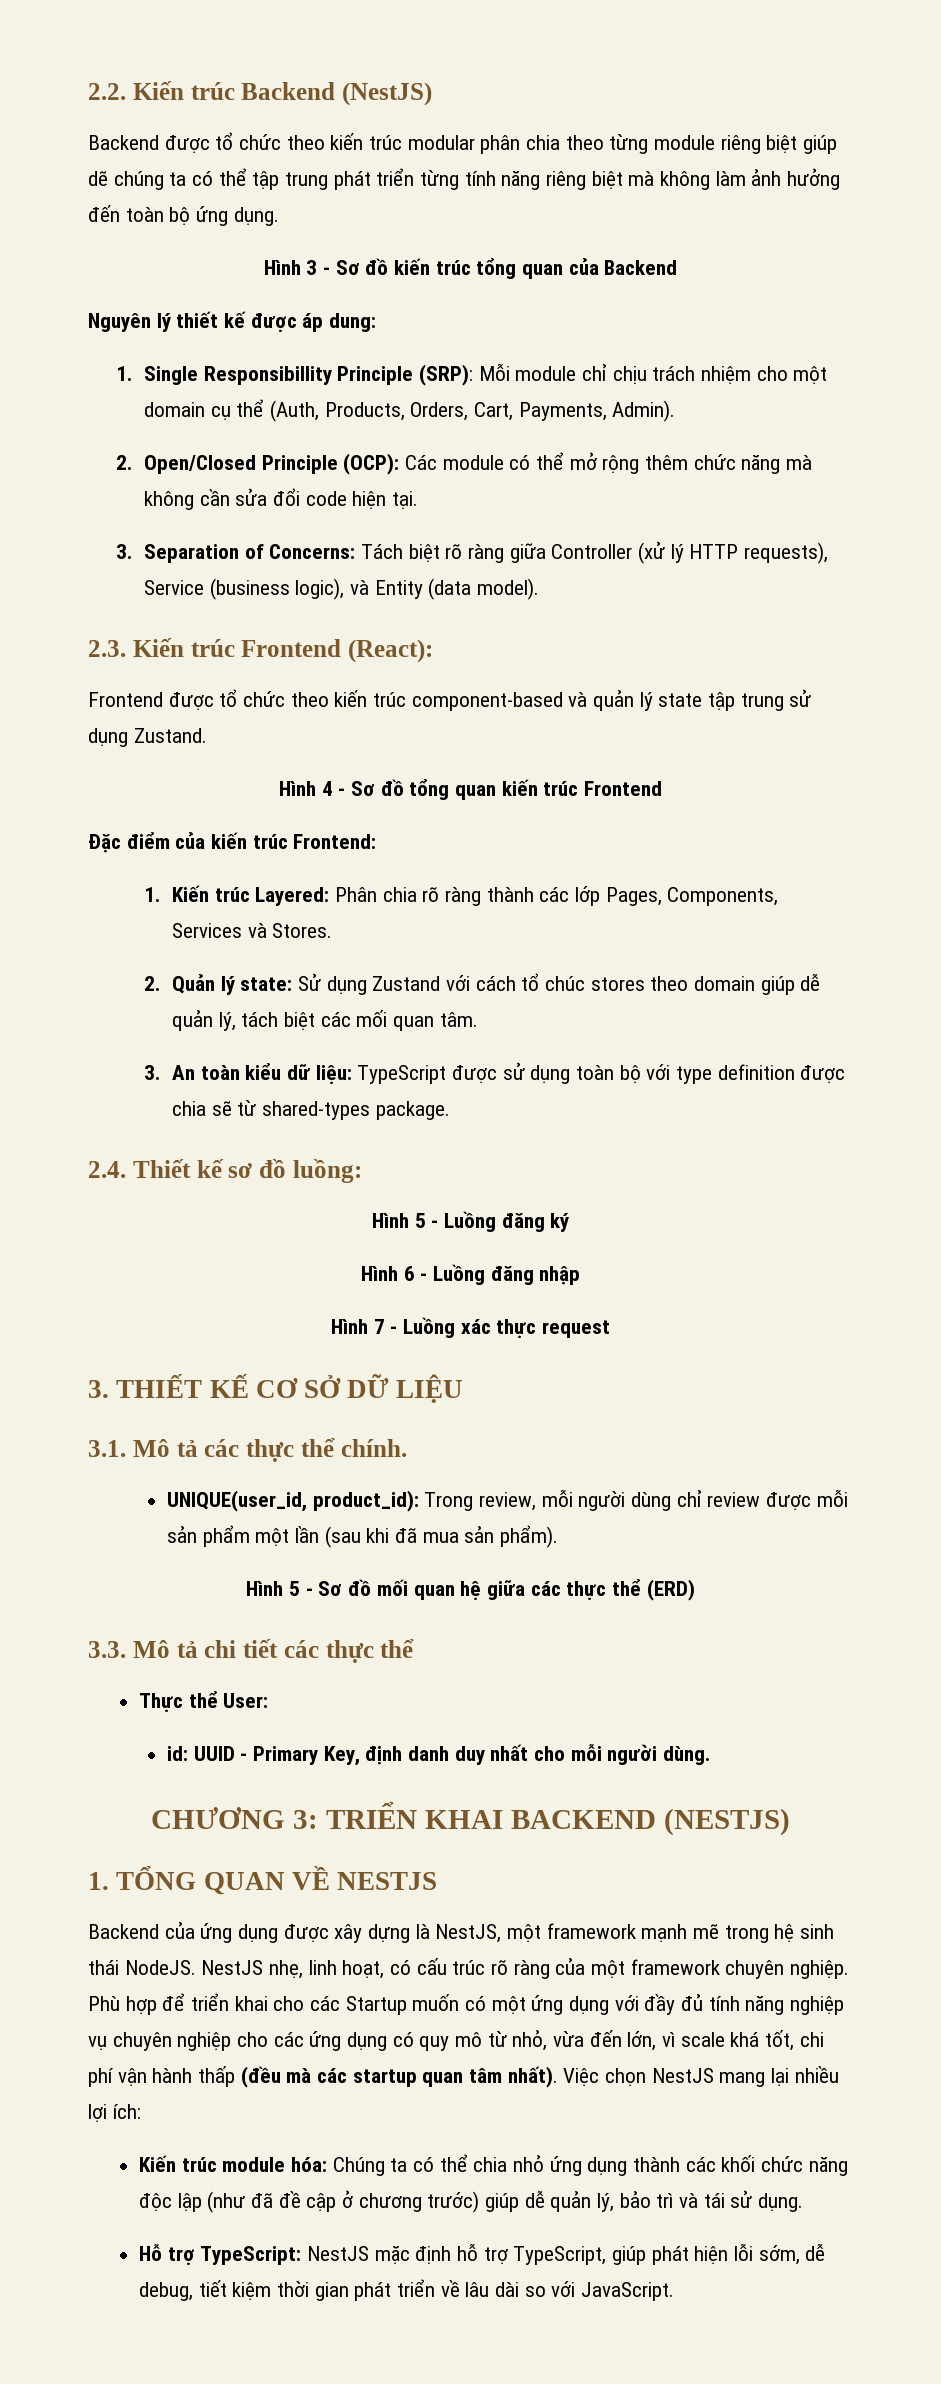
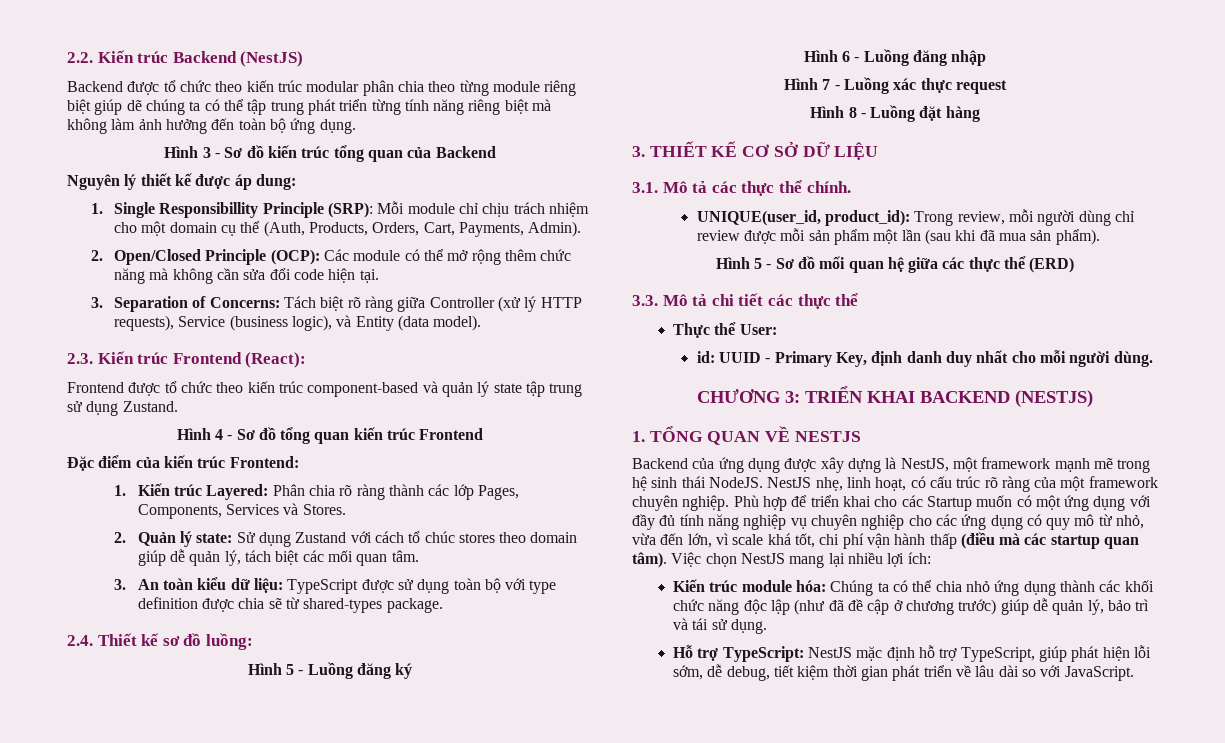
(611, 1329) none -> [810,105,980,122] // Hình 8 - Luồng đặt hàng
[240,2066,281,2088] (đều -> [960,532,995,549] (điều
[469,2066,558,2088] tâm nhất). -> [632,552,667,568] tâm).

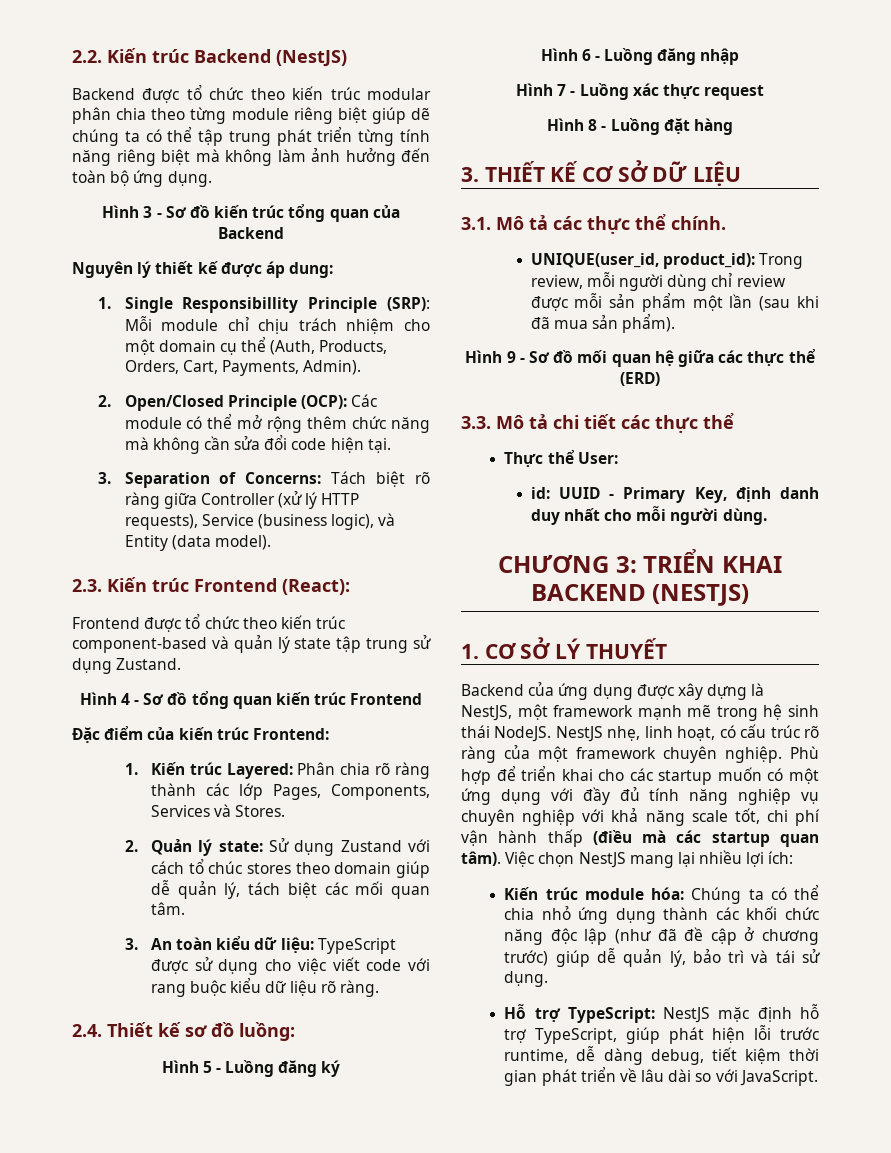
[453,578,557,594] [137,597,443,613] toàn bộ với type definition được chia sẽ từ shared-types package. -> [265,957,430,974] [150,978,379,997] cho việc viết code với rang buộc kiểu dữ liệu rõ ràng.
[753,258,762,269] 5 -> [506,351,516,363] 9
[649,426,861,445] TỔNG QUAN VỀ NESTJS -> [484,637,667,659] CƠ SỞ LÝ THUYẾT
[926,496,972,511] Startup -> [658,770,713,785] startup
[908,514,1145,530] [632,533,791,548] cho các ứng dụng có quy mô từ nhỏ, vừa đến lớn, vì scale khá -> [582,808,728,826] với khả năng scale
[673,664,723,680] sớm, dễ -> [780,1027,819,1040] [504,1046,643,1065] trước runtime, dễ dàng

